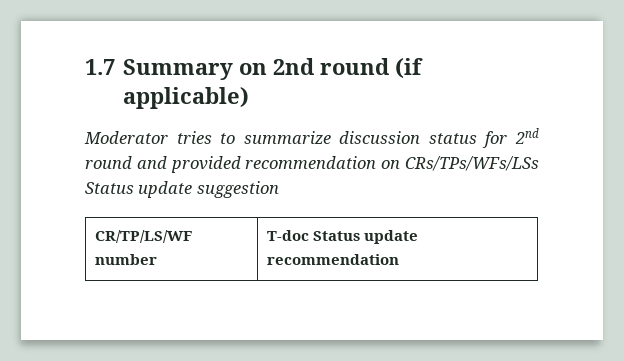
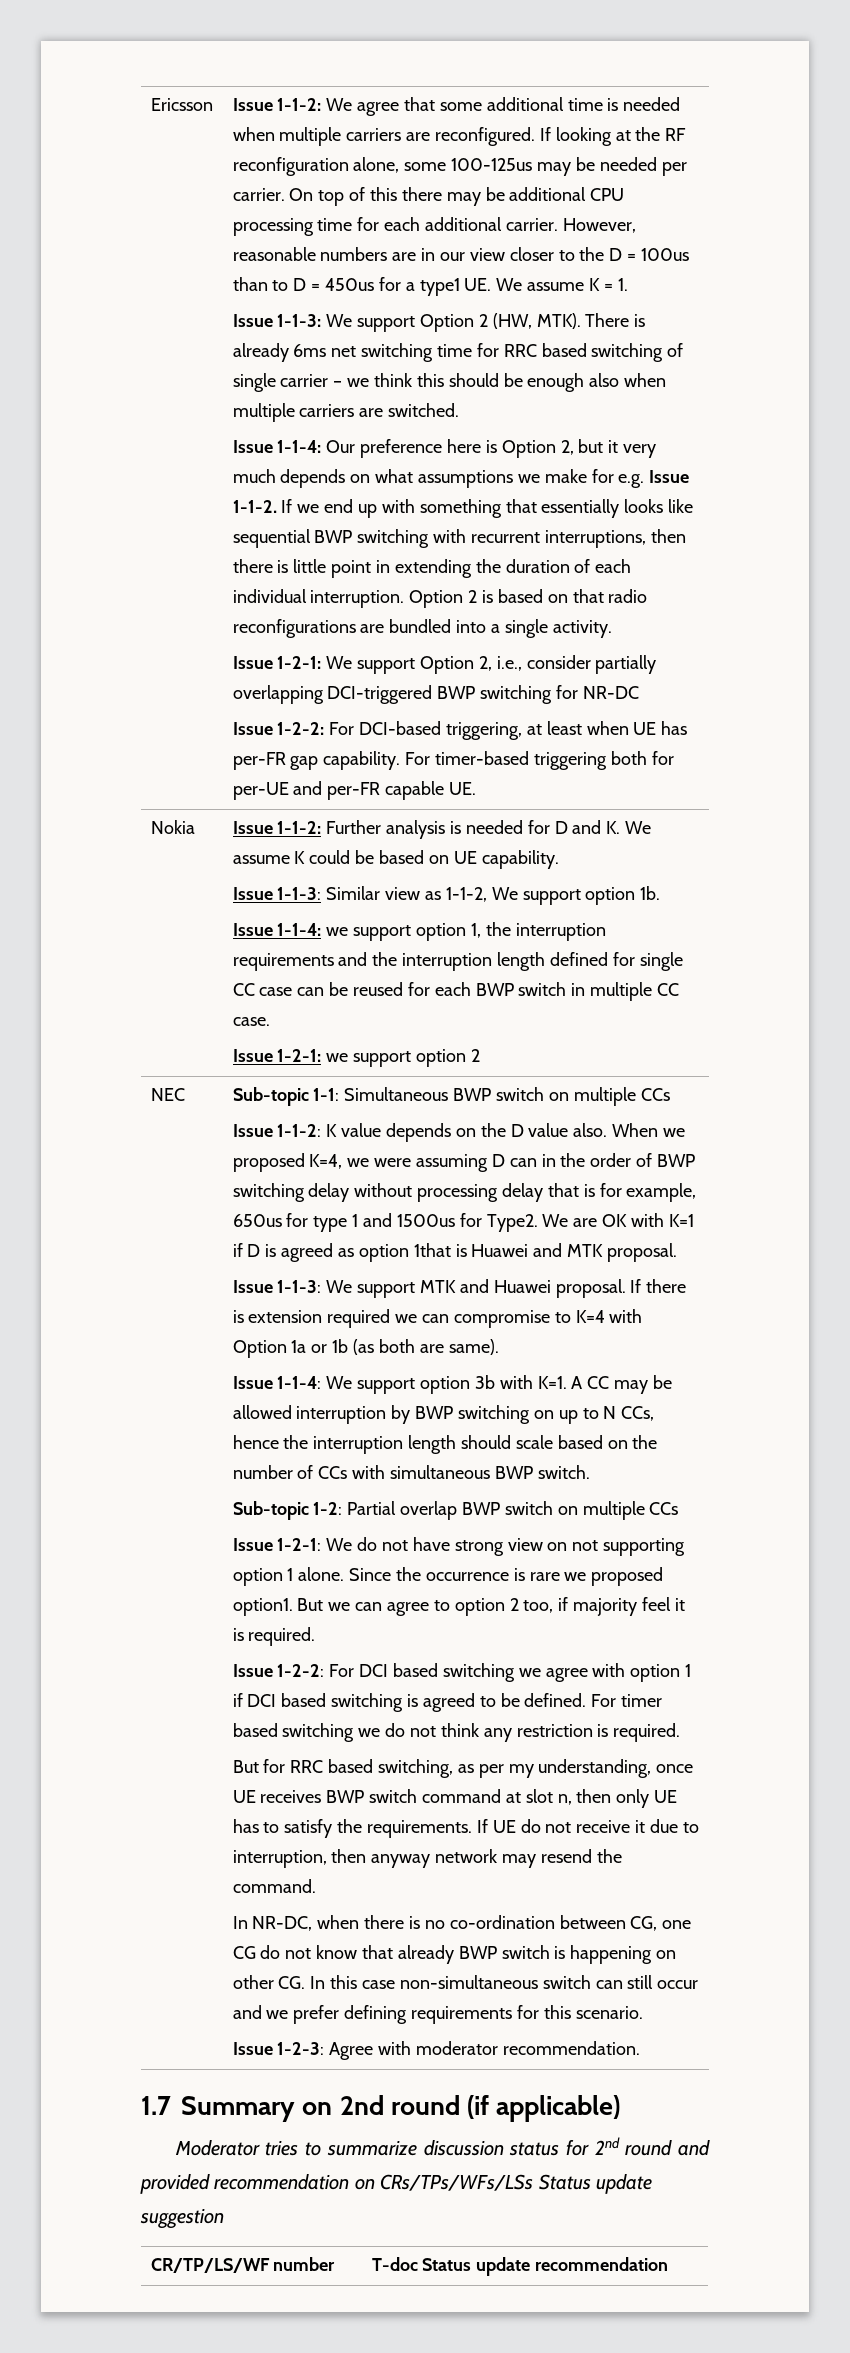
(85, 67) none -> [150,98,213,111] [232,97,681,116] [232,127,687,146] [232,157,687,176] [232,187,625,206] [232,217,636,236] [232,247,690,261] [232,277,628,296] [232,313,646,332] [232,343,684,362] [232,373,667,392] [232,403,460,422] [232,439,657,458] [232,469,690,488] [232,499,694,518] [232,529,686,548] [232,559,632,578] [232,589,648,608] [232,619,612,638] [232,655,657,674] [232,685,639,704] [232,721,688,740] [232,751,674,770] [232,781,477,800] [150,820,195,834] [232,820,652,839] [232,850,559,869] [232,886,661,905] [232,922,606,941] [232,952,683,971] [232,982,680,1001] [232,1017,270,1026] [232,1049,480,1067] [150,1088,185,1101] [232,1087,670,1106] [232,1123,686,1142] [232,1153,696,1172] [232,1183,697,1202] [232,1213,694,1232] [232,1243,678,1262] [232,1279,687,1298] [232,1309,643,1328] [232,1339,499,1358] [232,1375,673,1394] [232,1405,655,1424] [232,1435,658,1454] [232,1465,590,1479] [232,1501,679,1520] [232,1537,686,1556] [232,1567,664,1586] [232,1597,685,1616] [232,1627,316,1646] [232,1663,692,1682] [232,1693,663,1712] [232,1723,681,1742] [232,1759,694,1778] [232,1789,678,1808] [232,1819,699,1838] [232,1849,622,1868] [232,1879,316,1893] [232,1915,692,1931] [232,1945,677,1964] [232,1975,699,1989] [232,2005,643,2024] [232,2041,640,2060] Ericsson | Issue 1-1-2: We agree that some additional time is needed when multiple carriers are reconfigured. If looking at the RF reconfiguration alone, some 100-125us may be needed per carrier. On top of this there may be additional CPU processing time for each additional carrier. However, reasonable numbers are in our view closer to the D = 100us than to D = 450us for a type1 UE. We assume K = 1. // Issue 1-1-3: We support Option 2 (HW, MTK). There is already 6ms net switching time for RRC based switching of single carrier – we think this should be enough also when multiple carriers are switched. // Issue 1-1-4: Our preference here is Option 2, but it very much depends on what assumptions we make for e.g. Issue 1-1-2. If we end up with something that essentially looks like sequential BWP switching with recurrent interruptions, then there is little point in extending the duration of each individual interruption. Option 2 is based on that radio reconfigurations are bundled into a single activity. // Issue 1-2-1: We support Option 2, i.e., consider partially overlapping DCI-triggered BWP switching for NR-DC // Issue 1-2-2: For DCI-based triggering, at least when UE has per-FR gap capability. For timer-based triggering both for per-UE and per-FR capable UE. // Nokia | Issue 1-1-2: Further analysis is needed for D and K. We assume K could be based on UE capability. // Issue 1-1-3: Similar view as 1-1-2, We support option 1b. // Issue 1-1-4: we support option 1, the interruption requirements and the interruption length defined for single CC case can be reused for each BWP switch in multiple CC case. // Issue 1-2-1: we support option 2 // NEC | Sub-topic 1-1: Simultaneous BWP switch on multiple CCs // Issue 1-1-2: K value depends on the D value also. When we proposed K=4, we were assuming D can in the order of BWP switching delay without processing delay that is for example, 650us for type 1 and 1500us for Type2. We are OK with K=1 if D is agreed as option 1that is Huawei and MTK proposal. // Issue 1-1-3: We support MTK and Huawei proposal. If there is extension required we can compromise to K=4 with Option 1a or 1b (as both are same). // Issue 1-1-4: We support option 3b with K=1. A CC may be allowed interruption by BWP switching on up to N CCs, hence the interruption length should scale based on the number of CCs with simultaneous BWP switch. // Sub-topic 1-2: Partial overlap BWP switch on multiple CCs // Issue 1-2-1: We do not have strong view on not supporting option 1 alone. Since the occurrence is rare we proposed option1. But we can agree to option 2 too, if majority feel it is required. // Issue 1-2-2: For DCI based switching we agree with option 1 if DCI based switching is agreed to be defined. For timer based switching we do not think any restriction is required. // But for RRC based switching, as per my understanding, once UE receives BWP switch command at slot n, then only UE has to satisfy the requirements. If UE do not receive it due to interruption, then anyway network may resend the command. // In NR-DC, when there is no co-ordination between CG, one CG do not know that already BWP switch is happening on other CG. In this case non-simultaneous switch can still occur and we prefer defining requirements for this scenario. // Issue 1-2-3: Agree with moderator recommendation. //

